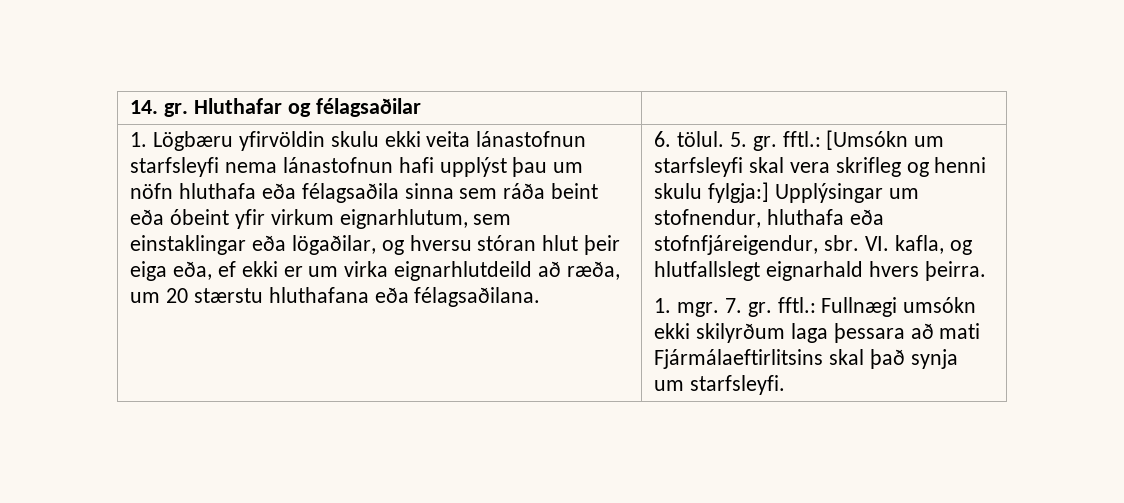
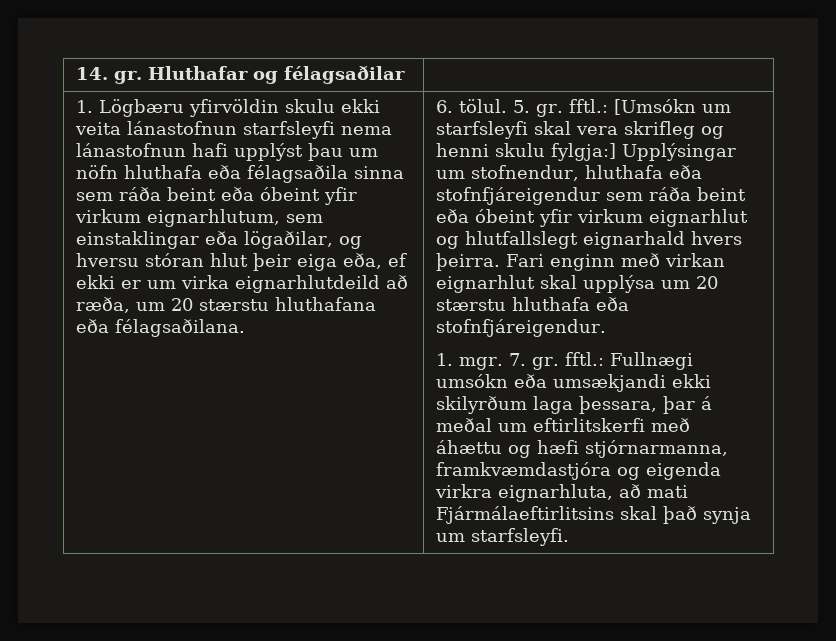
[654,235,944,255] stofnfjáreigendur, sbr. VI. kafla, -> [436,187,747,205] [436,209,749,227] stofnfjáreigendur sem ráða beint eða óbeint yfir virkum eignarhlut
(986, 271) none -> [506,253,726,271] [436,275,719,293] [436,297,630,311] [436,319,607,337] Fari enginn með virkan eignarhlut skal upplýsa um 20 stærstu hluthafa eða stofnfjáreigendur.
(977, 305) none -> [514,374,667,392] eða umsækjandi
[833,323,905,343] þessara -> [579,396,713,414] [436,418,691,432] [436,440,729,458] [436,462,722,480] [435,484,614,502] þessara, þar á meðal um eftirlitskerfi með áhættu og hæfi stjórnarmanna, framkvæmdastjóra og eigenda virkra eignarhluta,

